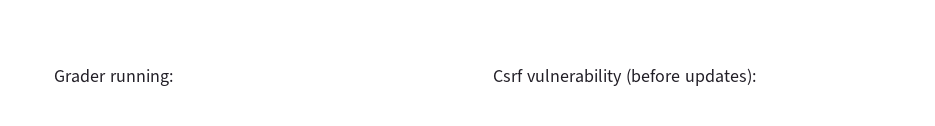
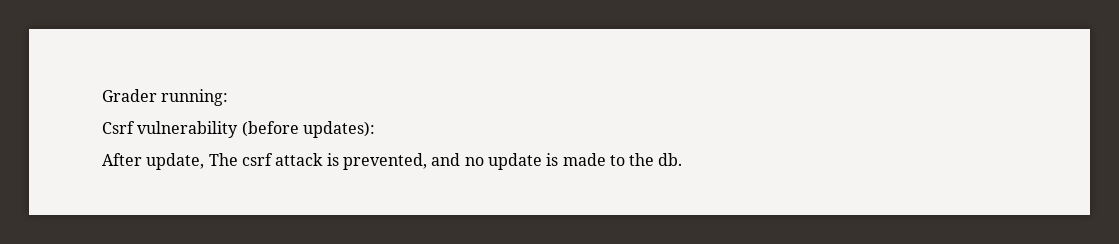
(756, 77) none -> [102,153,683,170] // After update, The csrf attack is prevented, and no update is made to the db.

